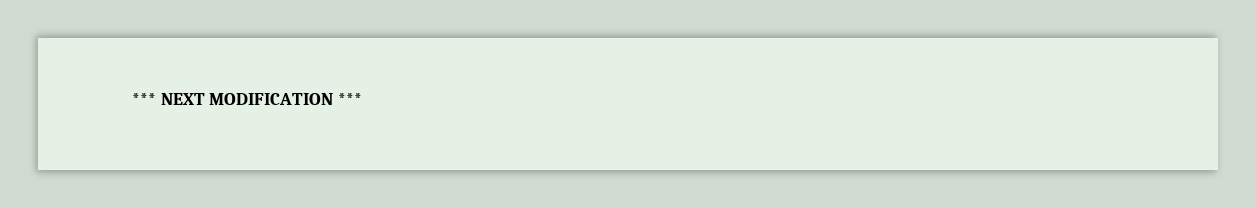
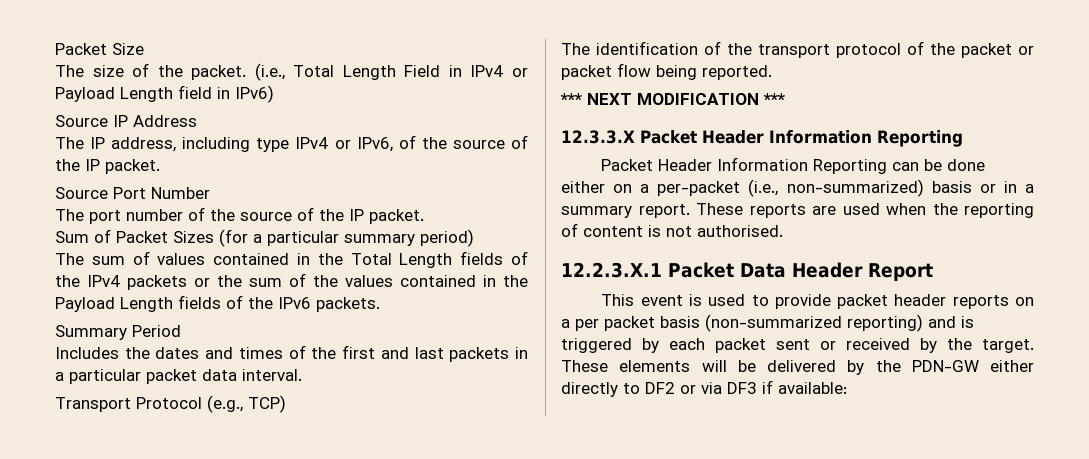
[132,93,363,105] *** NEXT MODIFICATION *** -> [55,43,144,55] [55,63,528,81] [55,85,274,103] [55,115,197,127] [55,135,528,152] [55,159,160,174] [55,187,210,199] [55,207,424,224] [55,229,474,247] [55,251,528,268] [55,273,528,290] [55,295,380,312] [55,325,181,340] [55,345,529,362] [55,369,302,384] [55,395,286,413] [561,41,1034,58] [561,63,772,80] [560,93,785,105] [561,130,963,147] [601,157,986,174] [561,179,1034,197] [561,203,1034,218] [561,223,783,237] [561,262,933,281] [601,294,1034,309] [561,314,974,332] [561,338,1034,353] [561,360,1034,375] [561,380,847,397] Packet Size // The size of the packet. (i.e., Total Length Field in IPv4 or Payload Length field in IPv6) // Source IP Address // The IP address, including type IPv4 or IPv6, of the source of the IP packet. // Source Port Number // The port number of the source of the IP packet. // Sum of Packet Sizes (for a particular summary period) // The sum of values contained in the Total Length fields of the IPv4 packets or the sum of the values contained in the Payload Length fields of the IPv6 packets. // Summary Period // Includes the dates and times of the first and last packets in a particular packet data interval. // Transport Protocol (e.g., TCP) // The identification of the transport protocol of the packet or packet flow being reported. // *** NEXT MODIFICATION *** // 12.3.3.X Packet Header Information Reporting // Packet Header Information Reporting can be done either on a per-packet (i.e., non-summarized) basis or in a summary report. These reports are used when the reporting of content is not authorised. // 12.2.3.X.1 Packet Data Header Report // This event is used to provide packet header reports on a per packet basis (non-summarized reporting) and is triggered by each packet sent or received by the target. These elements will be delivered by the PDN-GW either directly to DF2 or via DF3 if available:

